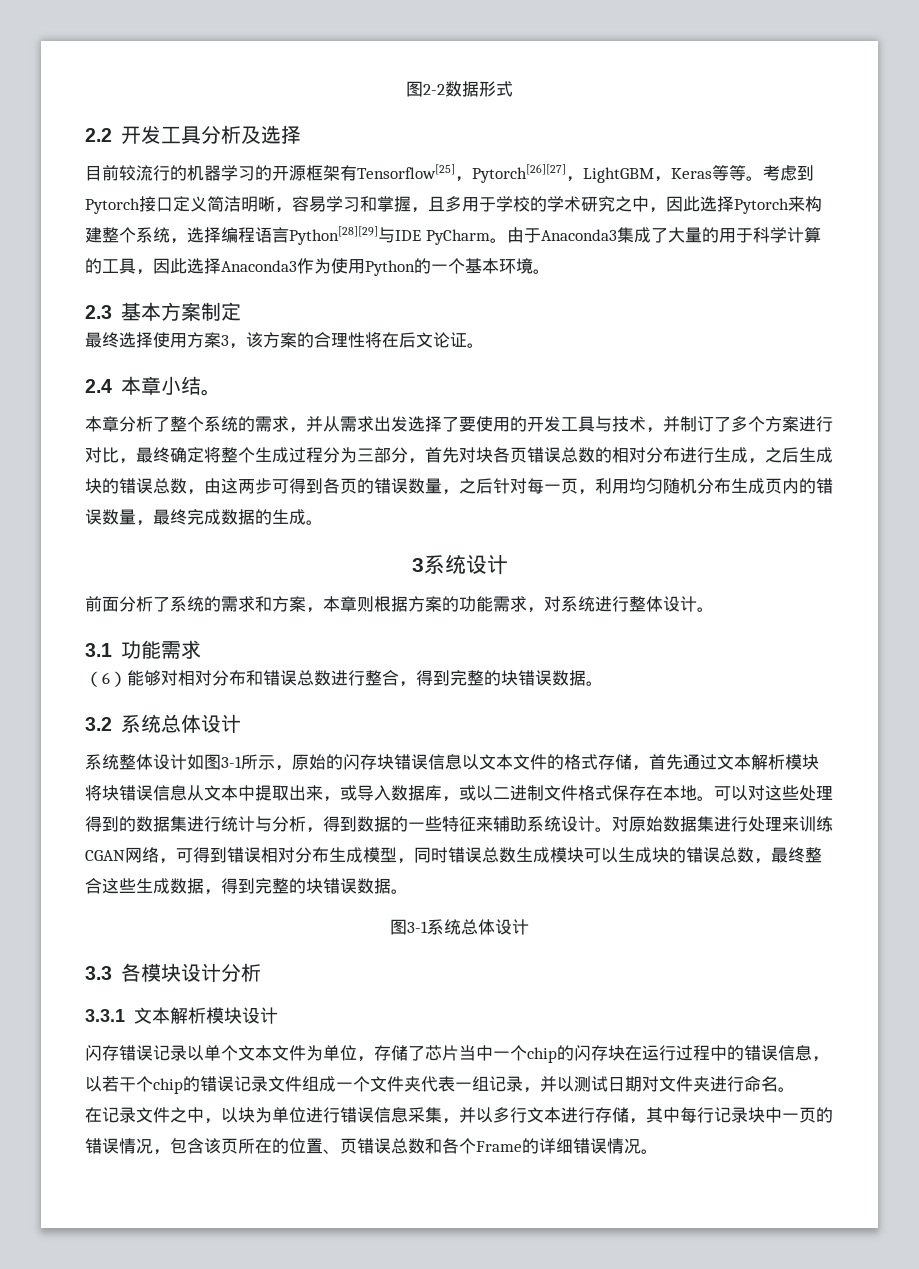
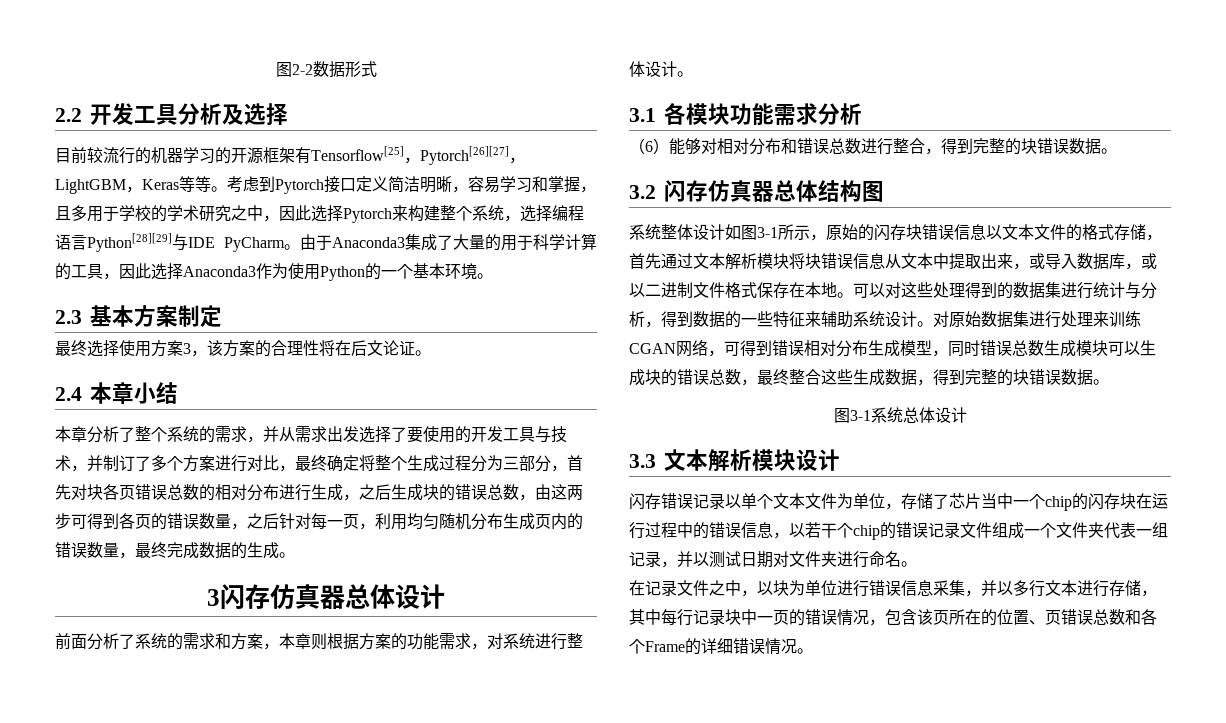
[200,389,221,396] 。 -> (178, 393) none
[423,555,466,574] 系统 -> [220,584,395,609] 闪存仿真器总体
[120,640,201,659] 功能需求 -> [664,103,862,126] 各模块功能需求分析
[120,714,241,733] 系统总体设计 -> [664,180,884,202] 闪存仿真器总体结构图
[120,963,261,982] [85,1009,125,1022] 各模块设计分析 // 3.3.1 -> (656, 461) none

